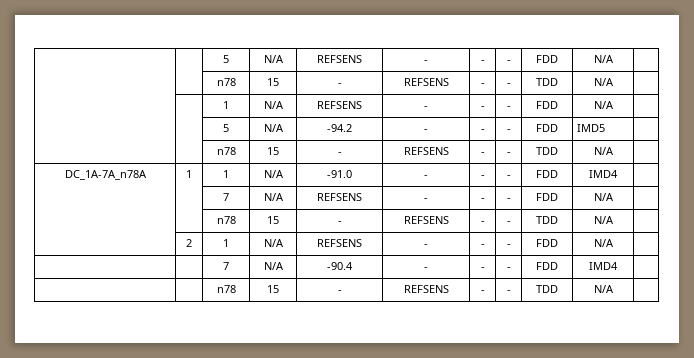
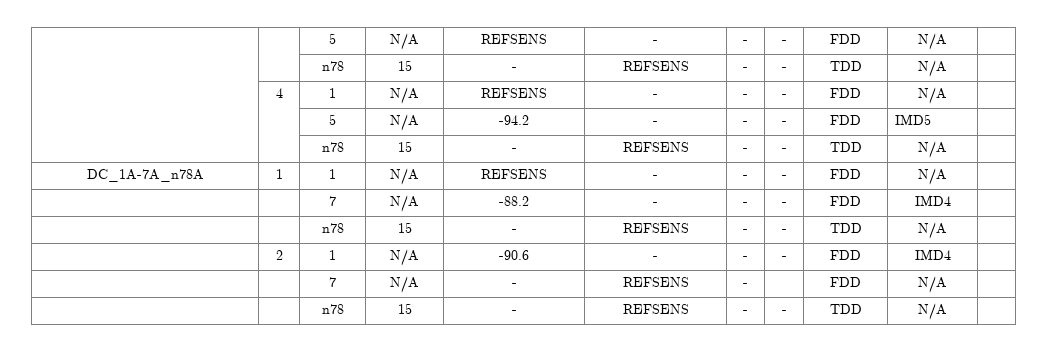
(614, 82) none -> [275,88,283,98] 4
[327,170,352,178] [424,175,428,178] [480,175,485,178] [506,175,511,178] [536,170,558,178] [589,170,618,178] [223,193,229,201] [263,193,284,201] [317,193,362,201] [424,198,428,201] [480,198,485,201] [506,198,511,201] [536,193,558,201] [593,193,614,201] [216,216,236,224] [267,216,279,224] [337,221,342,224] [403,216,449,224] [480,221,485,224] [506,221,511,224] [536,216,558,224] [593,216,614,224] [186,239,192,247] [223,239,229,247] [263,239,284,247] | -91.0 | - | - | - | FDD | IMD4 | // | | 7 | N/A | REFSENS | - | - | - | FDD | N/A | // | | n78 | 15 | - | REFSENS | - | - | TDD | N/A | // | 2 | 1 | N/A -> (419, 176) none
[327,262,353,270] -90.4 -> [499,196,529,206] -88.2
(614, 289) none -> [275,250,283,260] [329,250,336,260] [390,249,419,266] [499,250,529,260] [653,256,658,260] [743,256,748,260] [781,256,787,260] [830,250,861,260] [914,249,951,260] [329,277,336,287] [390,276,419,293] [511,283,517,287] [622,277,689,287] [743,283,748,287] [830,277,861,287] [918,276,947,293] [321,304,344,314] [397,303,412,314] [511,310,517,314] [622,304,689,314] [743,310,748,314] [781,310,787,314] [829,304,862,314] [918,303,947,320] // | 2 | 1 | N/A | -90.6 | - | - | - | FDD | IMD4 | // | | 7 | N/A | - | REFSENS | - | | FDD | N/A | // | | n78 | 15 | - | REFSENS | - | - | TDD | N/A |

